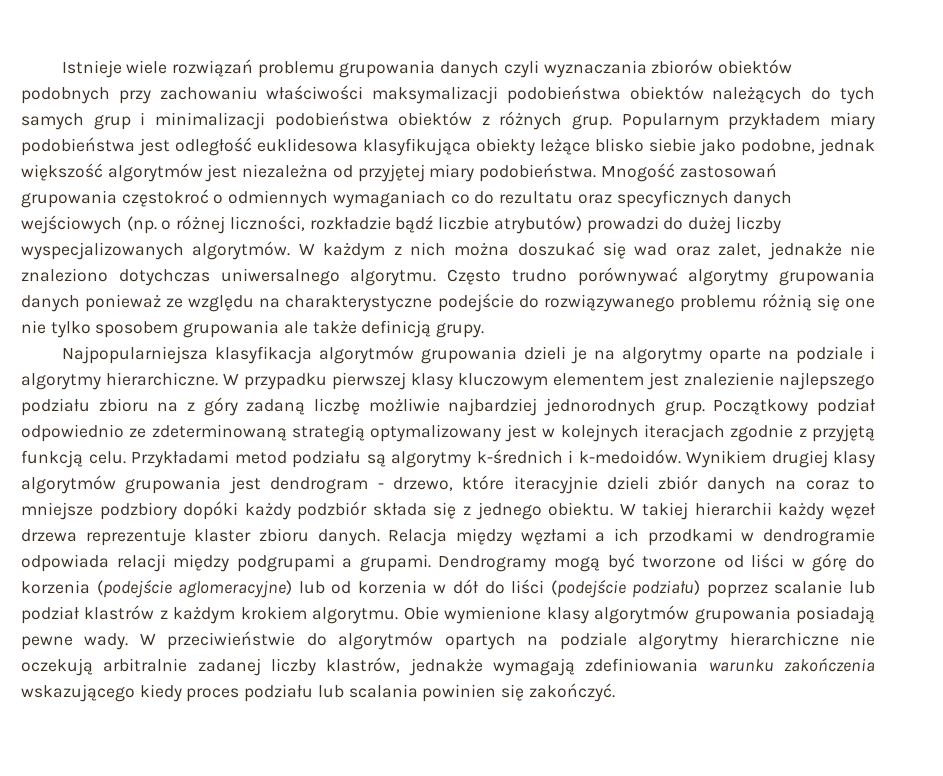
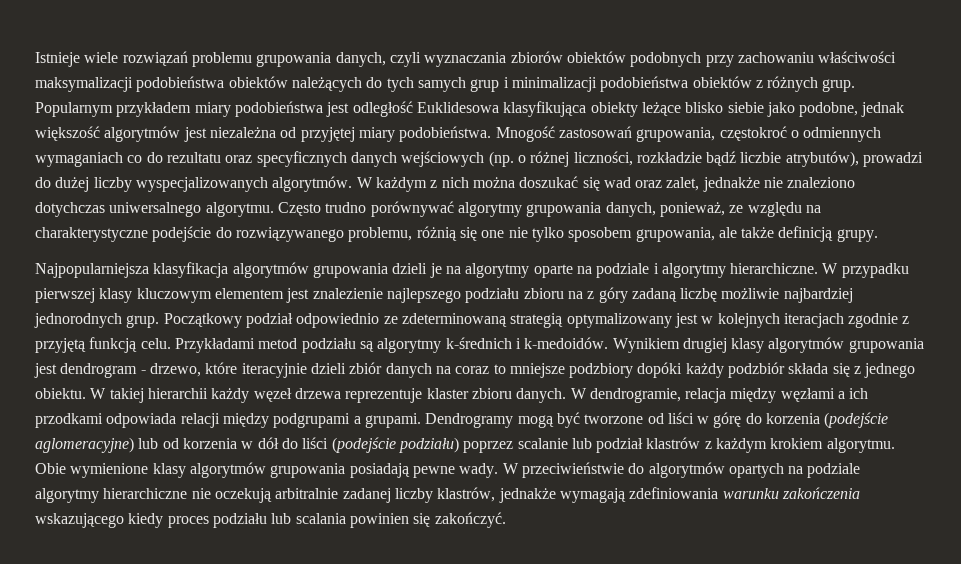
[440,61,500,78] danych -> [335,52,386,67] danych,
[257,138,358,152] euklidesowa -> [416,102,499,113] Euklidesowa
[21,190,117,208] grupowania -> [636,127,716,142] grupowania,
[493,215,582,234] atrybutów) -> [785,151,859,167] atrybutów),
[21,294,162,312] danych ponieważ -> [605,202,725,217] danych, ponieważ,
[679,295,757,312] problemu -> [348,227,413,242] problemu,
[183,320,280,338] grupowania -> [635,227,715,242] grupowania,
[388,528,448,546] Relacja -> [570,388,727,403] W dendrogramie, relacja
[741,528,875,546] w dendrogramie -> (103, 420) none

